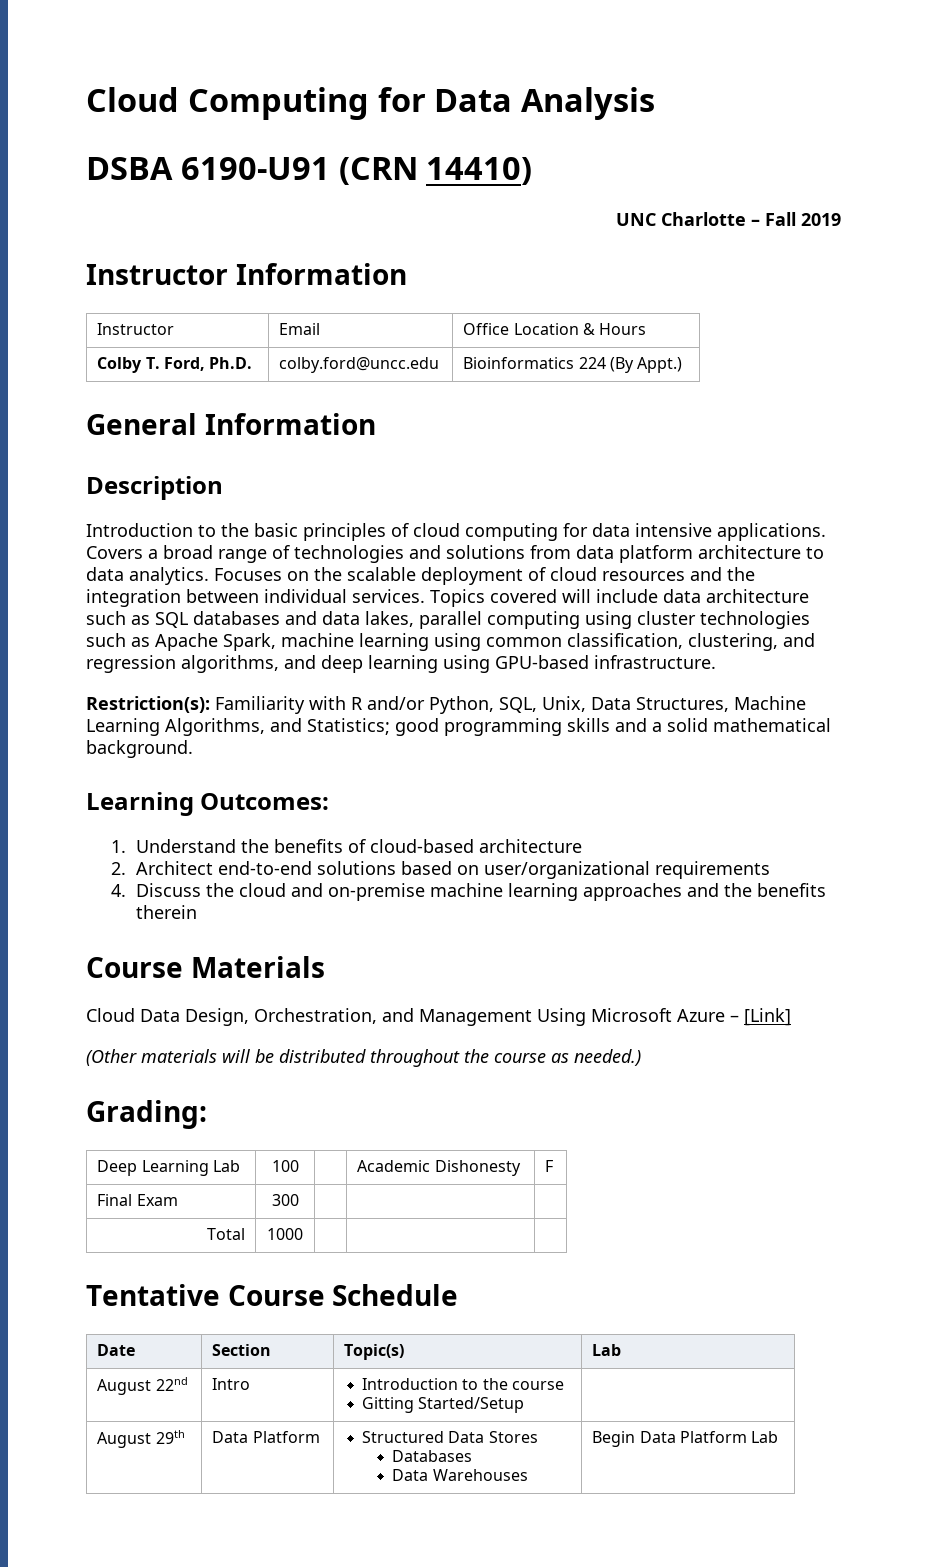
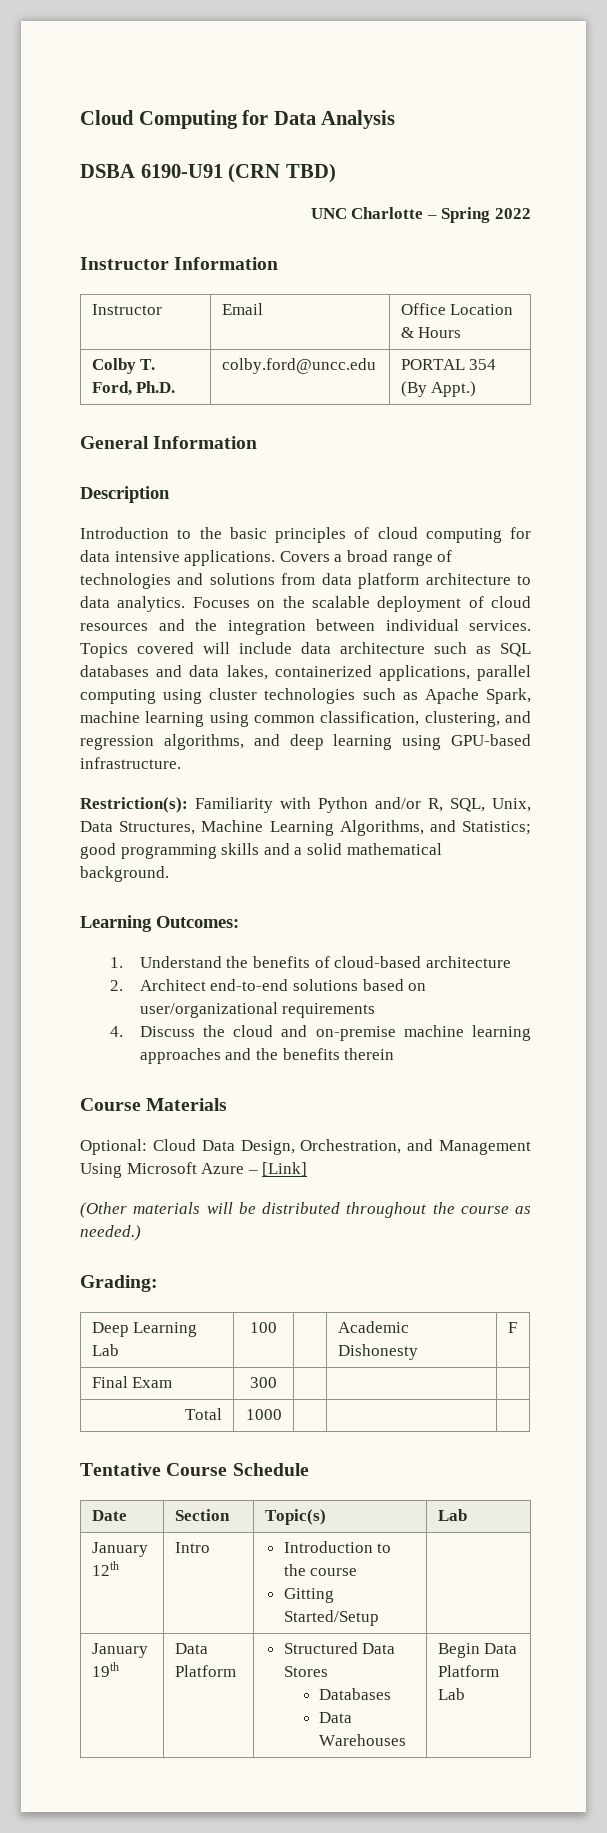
[426,157,533,185] 14410) -> [285,163,336,183] TBD)
[765,212,841,226] Fall 2019 -> [441,207,531,223] Spring 2022
[463,357,606,369] Bioinformatics 224 -> [400,359,497,370] PORTAL 354
(414, 619) none -> [274,665,470,681] containerized applications,
[351,696,494,714] R and/or Python, -> [318,797,443,813] Python and/or R,
(325, 967) none -> [80,1139,147,1155] Optional:
[97,1377,188,1395] August 22nd -> [91,1542,148,1557] [91,1561,119,1576] January 12th
[97,1430,185,1448] August 29th -> [91,1643,148,1658] [91,1662,119,1677] January 19th

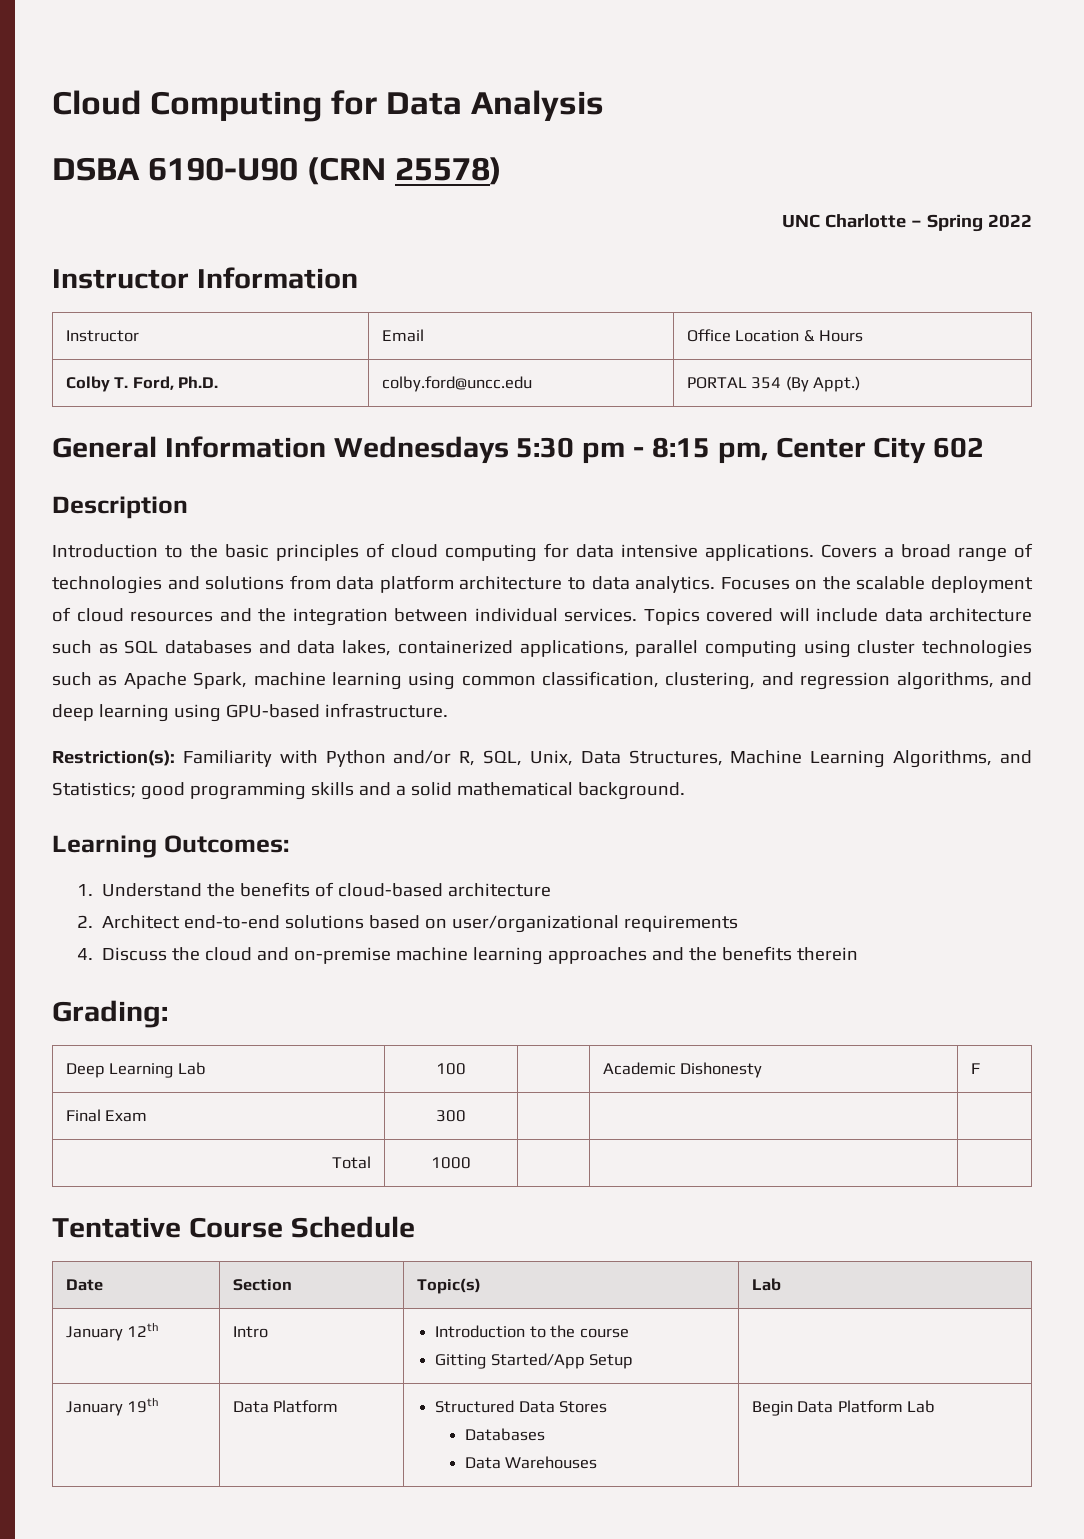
[140,163,336,183] 6190-U91 (CRN TBD) -> [148,157,503,185] 6190-U90 (CRN 25578)
(258, 442) none -> [333,436,985,464] Wednesdays 5:30 pm - 8:15 pm, Center City 602
[80,1098,228,1111] [80,1139,531,1155] [80,1162,308,1178] [80,1202,531,1218] [80,1225,141,1241] // Course Materials // Optional: Cloud Data Design, Orchestration, and Management Using Microsoft Azure – [Link] // (Other materials will be distributed throughout the course as needed.) -> (858, 954) none
[283,1610,379,1626] Started/Setup -> [490,1353,634,1369] Started/App Setup

